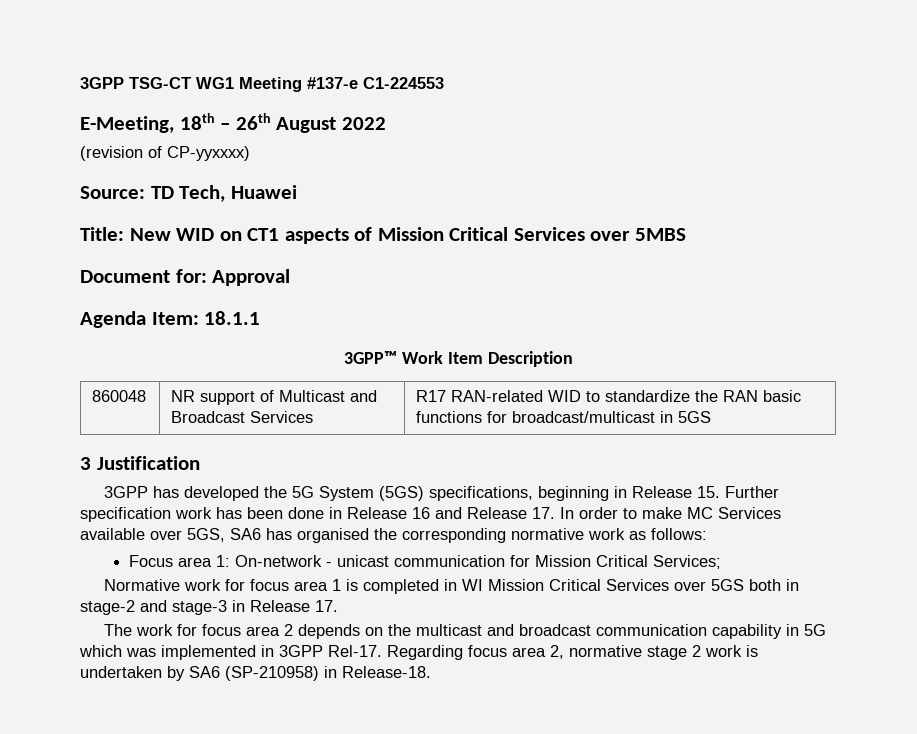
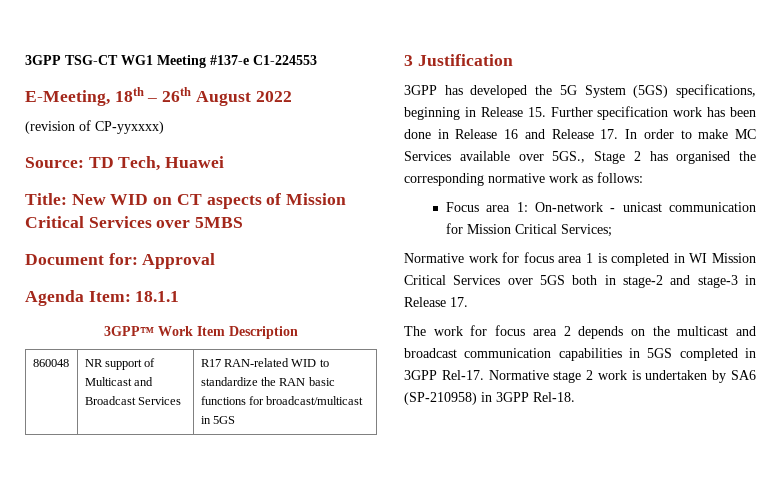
[247,228,280,241] CT1 -> [176,194,202,205] CT
[187,528,261,542] 5GS, SA6 -> [552,151,641,164] 5GS., Stage 2
[712,624,827,639] [79,645,642,660] capability in 5G which was implemented in 3GPP Rel-17. Regarding focus area 2, normative -> [558,348,756,361] [404,370,549,380] capabilities in 5GS completed in 3GPP Rel-17. Normative
[342,666,431,678] Release-18. -> [496,392,575,402] 3GPP Rel-18.

